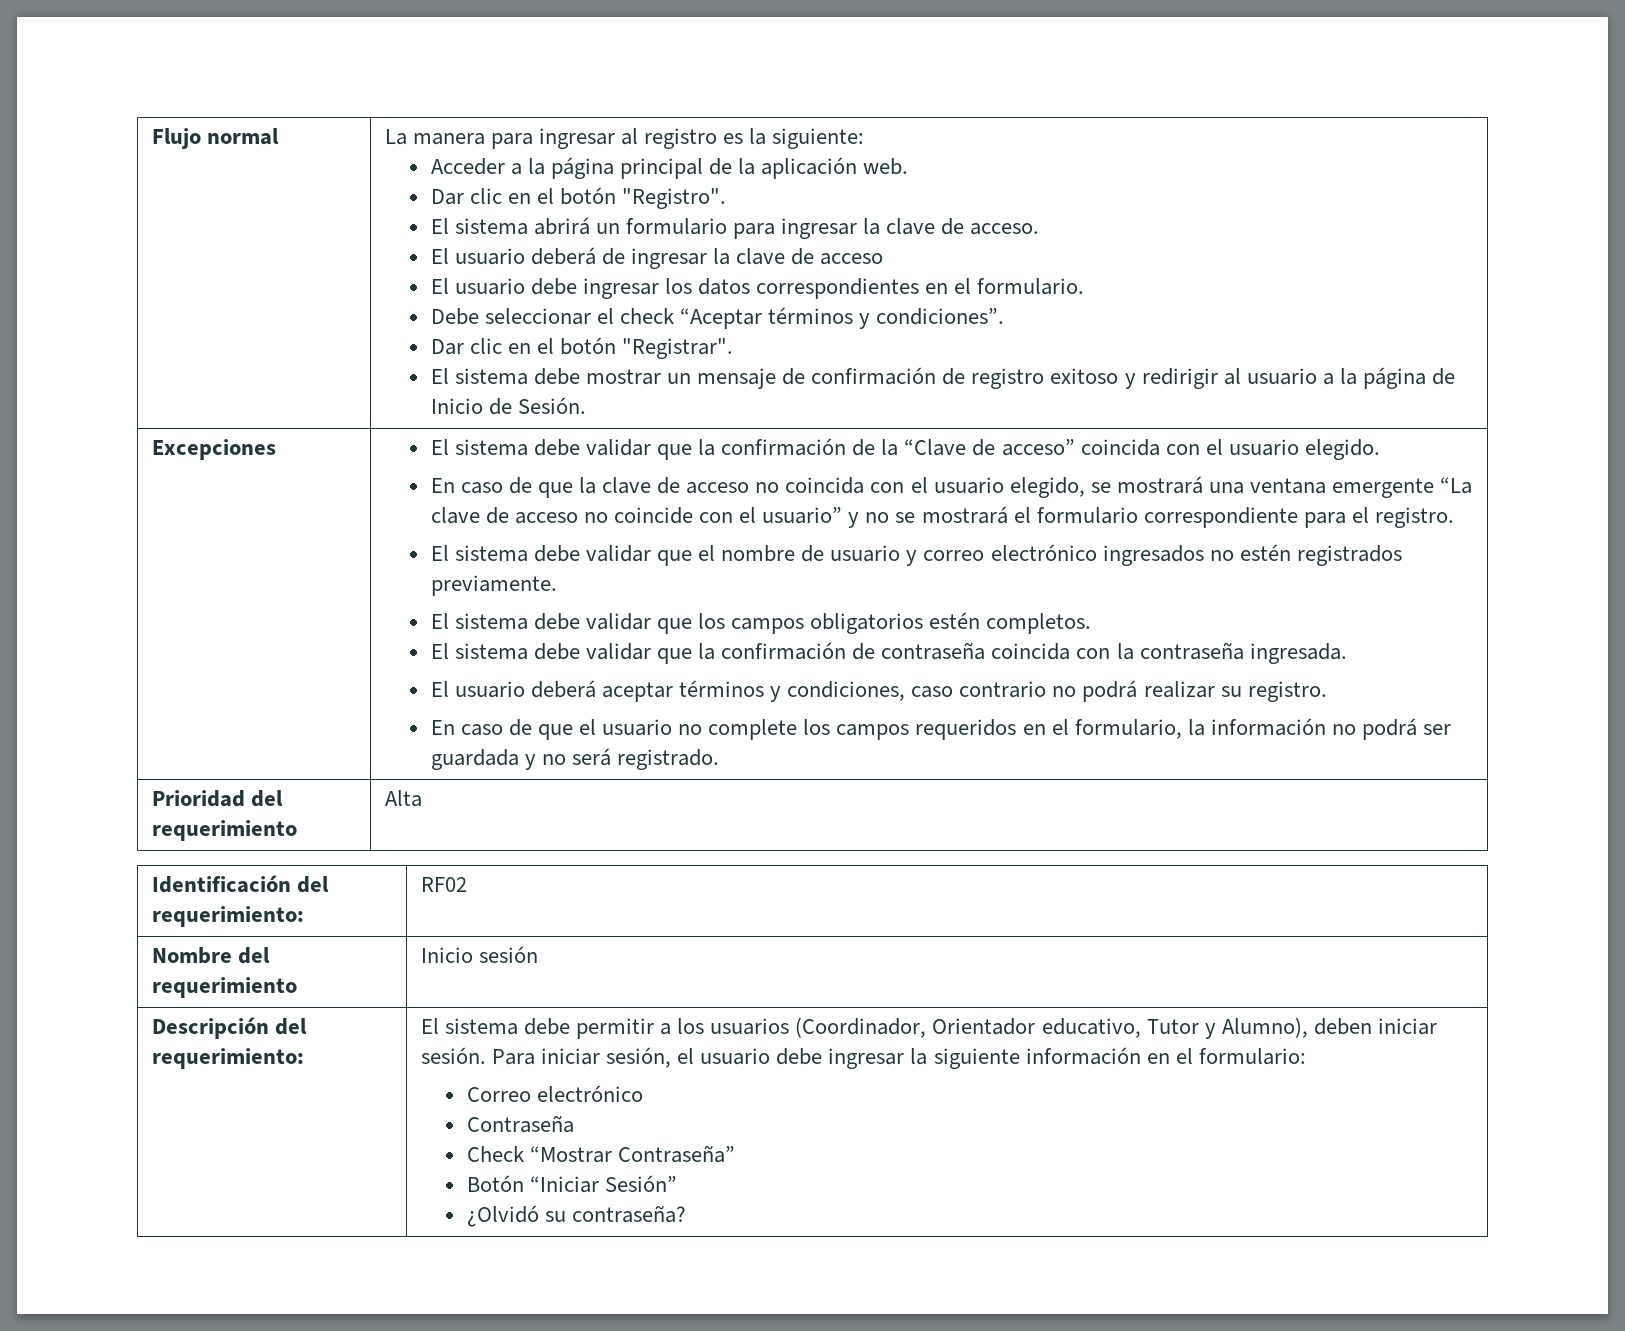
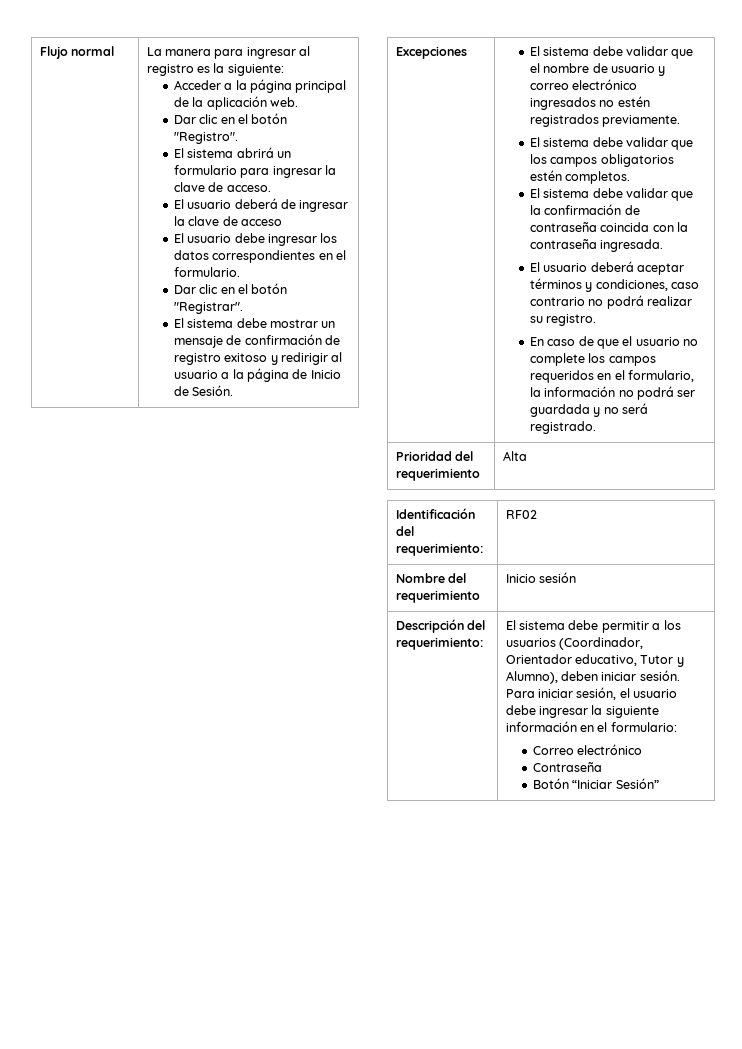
[430,307,1005,329] // Debe seleccionar el check “Aceptar términos y condiciones”. -> (240, 272) none
[698,438,1380,460] [430,476,1473,498] [430,506,1454,528] [430,545,693,566] la confirmación de la “Clave de acceso” coincida con el usuario elegido. // En caso de que la clave de acceso no coincida con el usuario elegido, se mostrará una ventana emergente “La clave de acceso no coincide con el usuario” y no se mostrará el formulario correspondiente para el registro. // El sistema debe validar que -> (694, 54) none
[466,1145,735,1163] // Check “Mostrar Contraseña” -> (602, 767) none
[466,1205,686,1227] // ¿Olvidó su contraseña? -> (659, 783) none

